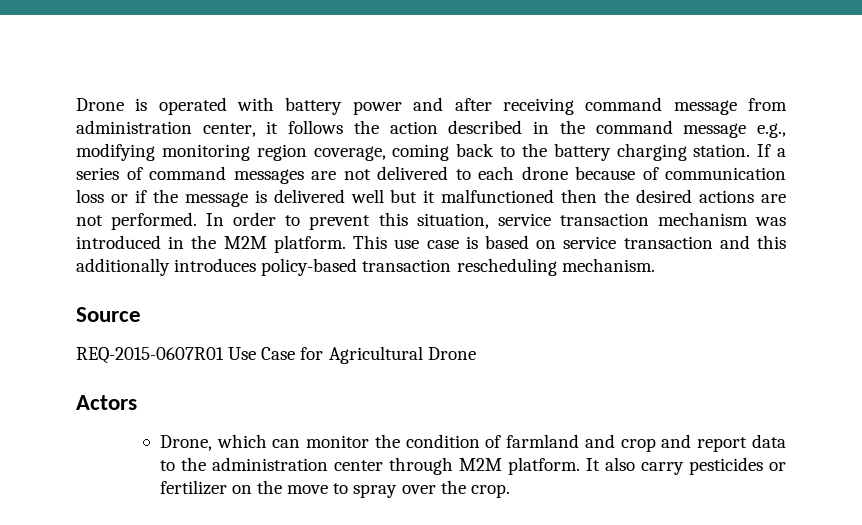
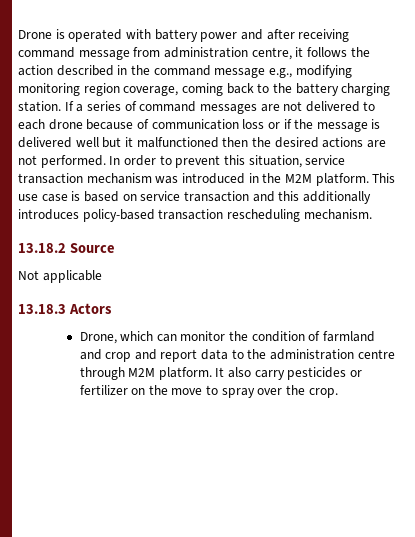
[202,123,256,137] center, -> [251,47,292,60] centre,
(655, 265) none -> [18,243,66,253] 13.18.2
[76,346,476,364] REQ-2015-0607R01 Use Case for Agricultural Drone // -> [18,270,102,283] [18,304,66,314] Not applicable // 13.18.3
[333,460,383,471] center -> [357,349,395,359] centre

